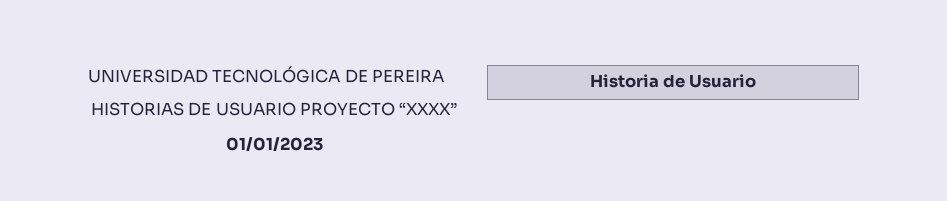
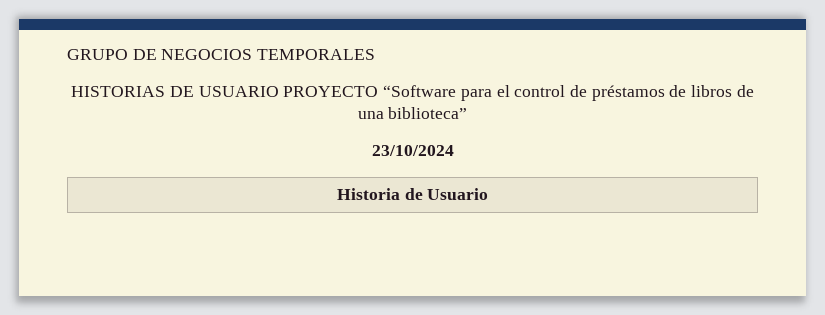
[88,66,445,83] UNIVERSIDAD TECNOLÓGICA DE PEREIRA -> [67,49,376,60] GRUPO DE NEGOCIOS TEMPORALES
[399,102,458,115] [225,137,323,151] “XXXX” // 01/01/2023 -> [383,85,754,101] [357,107,468,119] [371,145,454,156] “Software para el control de préstamos de libros de una biblioteca” // 23/10/2024

